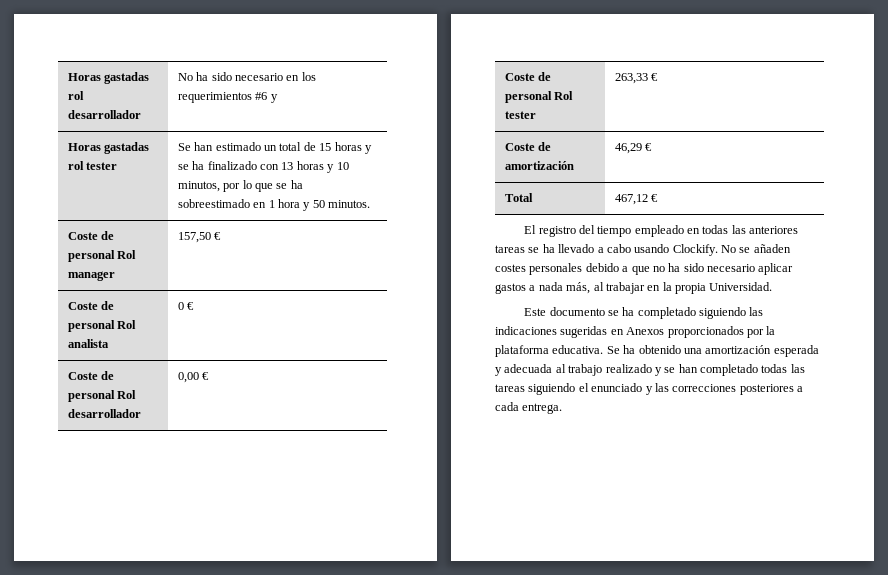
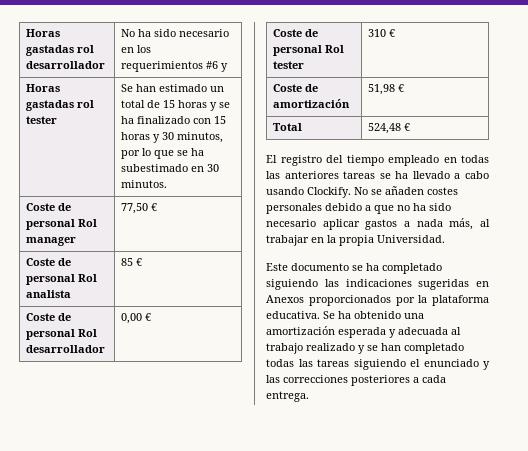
[281,161,349,173] 13 horas y 10 -> [214,116,227,124] [121,132,175,143] 15 horas y 30
[177,199,325,211] sobreestimado en 1 hora y 50 -> [121,164,220,172] subestimado en 30
[177,232,211,243] 157,50 -> [121,203,149,214] 77,50
[177,302,184,310] 0 -> [121,258,134,266] 85
[614,73,648,84] 263,33 -> [368,29,387,37] 310
[614,143,642,154] 46,29 -> [368,84,396,95] 51,98
[614,194,648,205] 467,12 -> [368,123,402,134] 524,48

